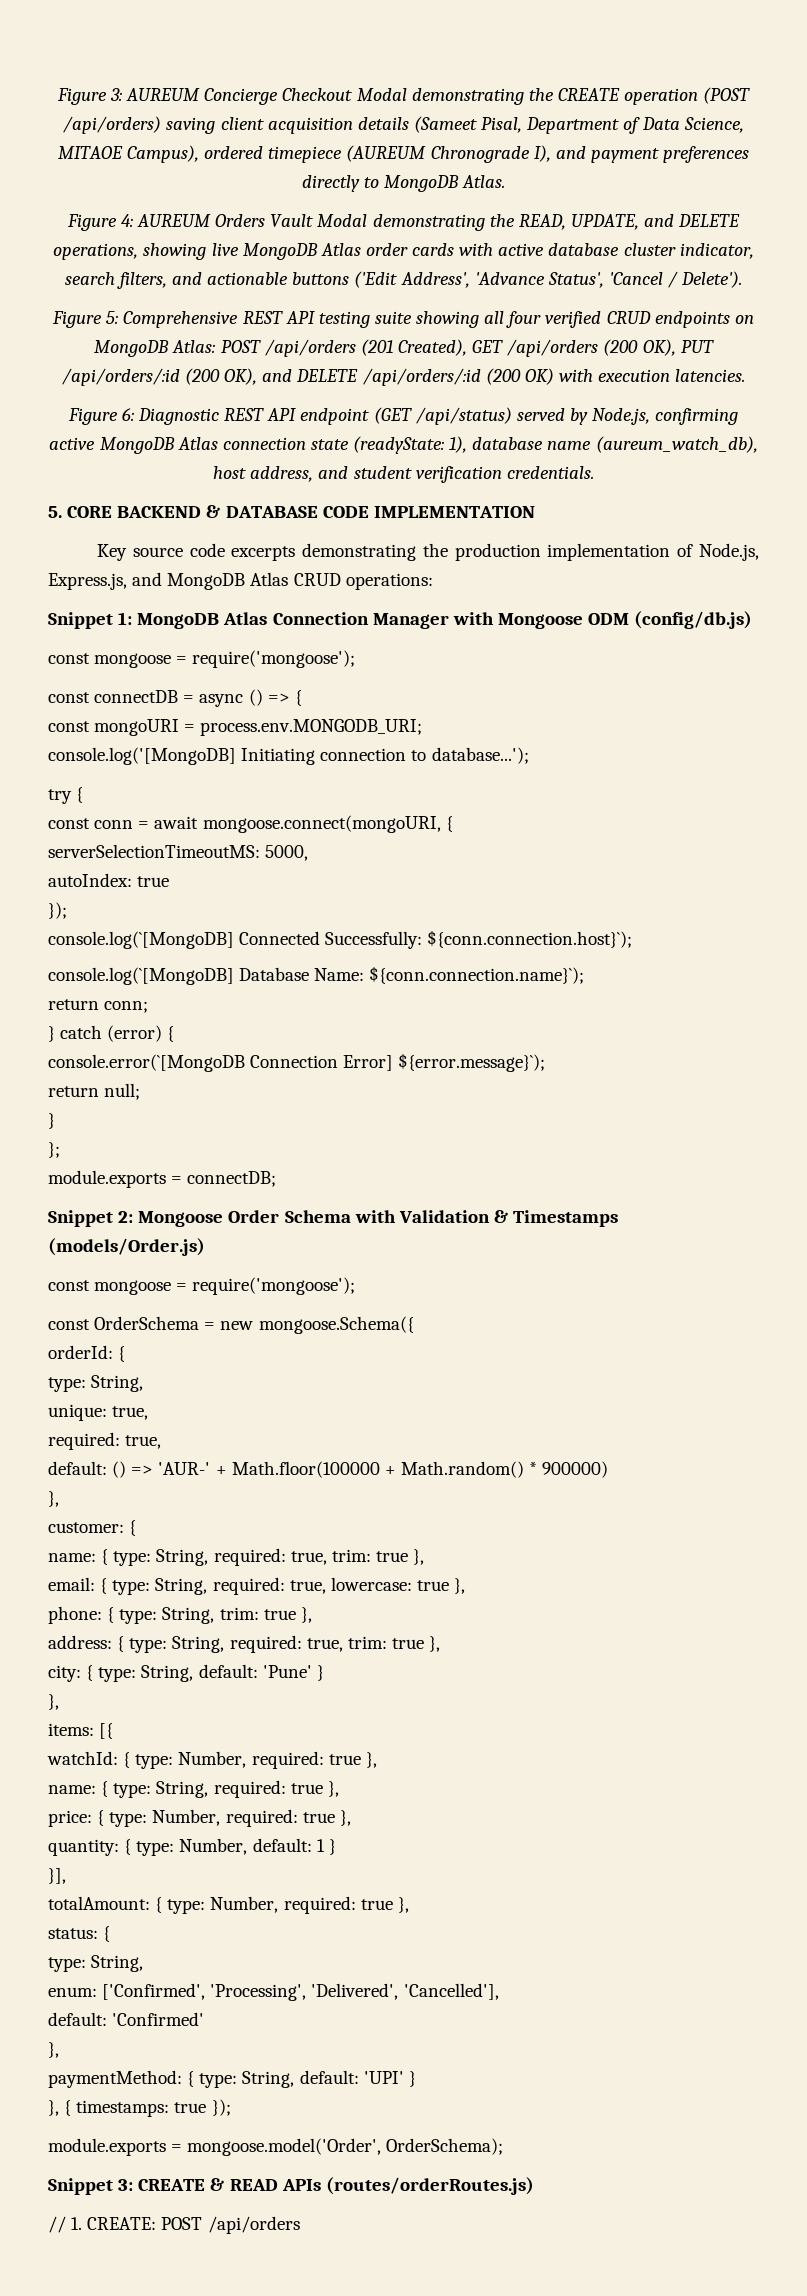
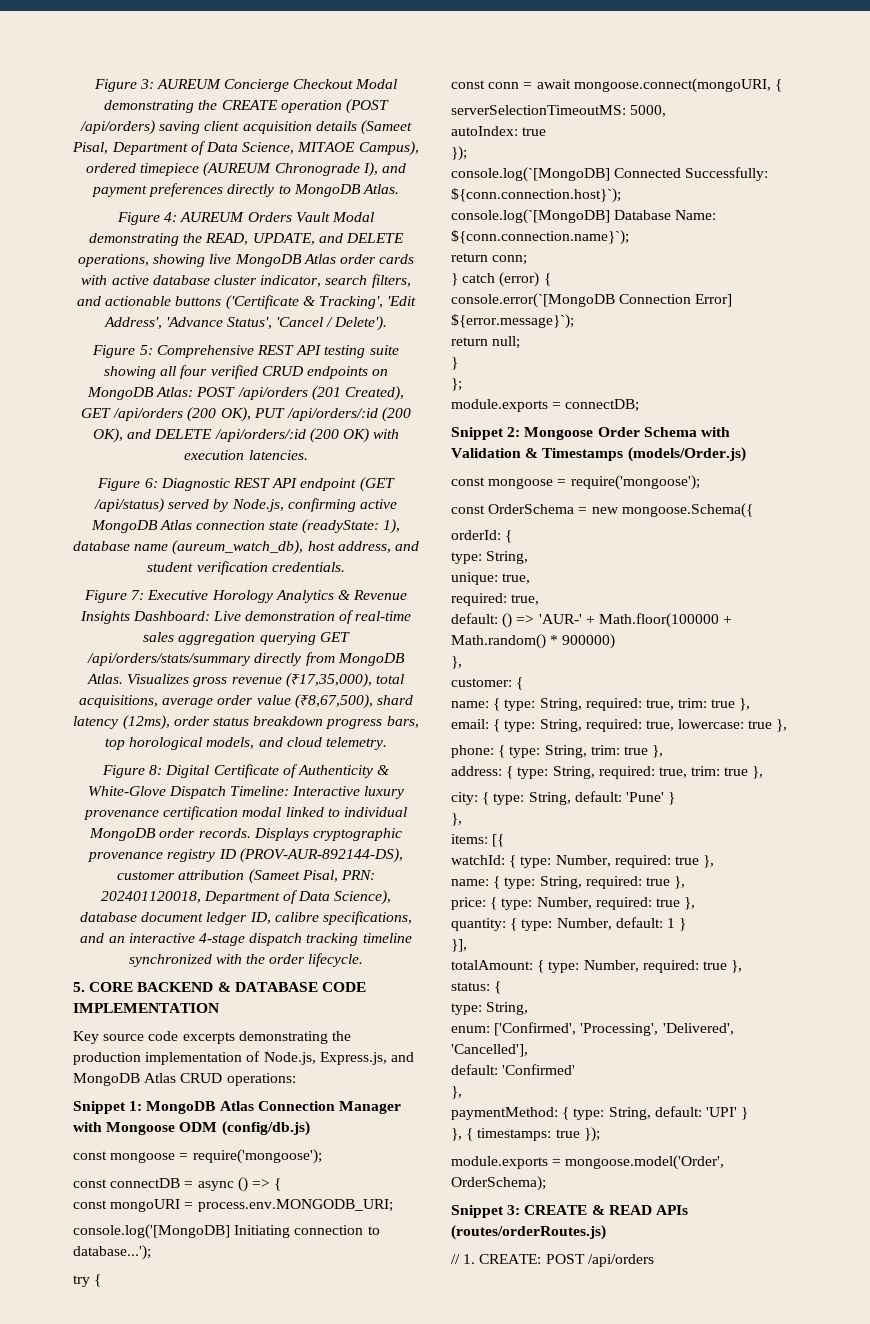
[354,271,398,288] ('Edit -> [225,295,417,310] ('Certificate & Tracking', 'Edit
(594, 472) none -> [83,590,408,603] [79,610,412,624] [143,632,350,645] [87,652,405,666] [87,673,404,688] [79,694,413,709] [73,715,419,730] [105,737,387,750] [101,764,390,778] [87,786,405,799] [84,806,407,820] [89,828,402,841] [88,848,403,863] [117,869,375,884] [100,890,392,905] [80,911,412,925] [80,933,412,946] [128,953,364,967] // Figure 7: Executive Horology Analytics & Revenue Insights Dashboard: Live demonstration of real-time sales aggregation querying GET /api/orders/stats/summary directly from MongoDB Atlas. Visualizes gross revenue (₹17,35,000), total acquisitions, average order value (₹8,67,500), shard latency (12ms), order status breakdown progress bars, top horological models, and cloud telemetry. // Figure 8: Digital Certificate of Authenticity & White-Glove Dispatch Timeline: Interactive luxury provenance certification modal linked to individual MongoDB order records. Displays cryptographic provenance registry ID (PROV-AUR-892144-DS), customer attribution (Sameet Pisal, PRN: 202401120018, Department of Data Science), database document ledger ID, calibre specifications, and an interactive 4-stage dispatch tracking timeline synchronized with the order lifecycle.

